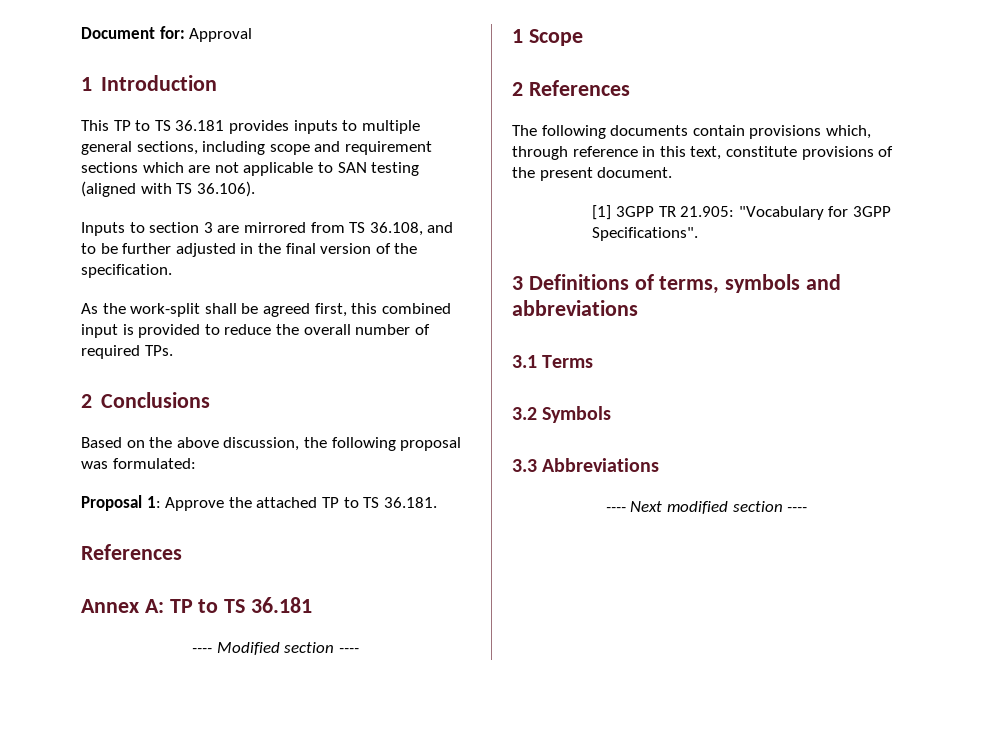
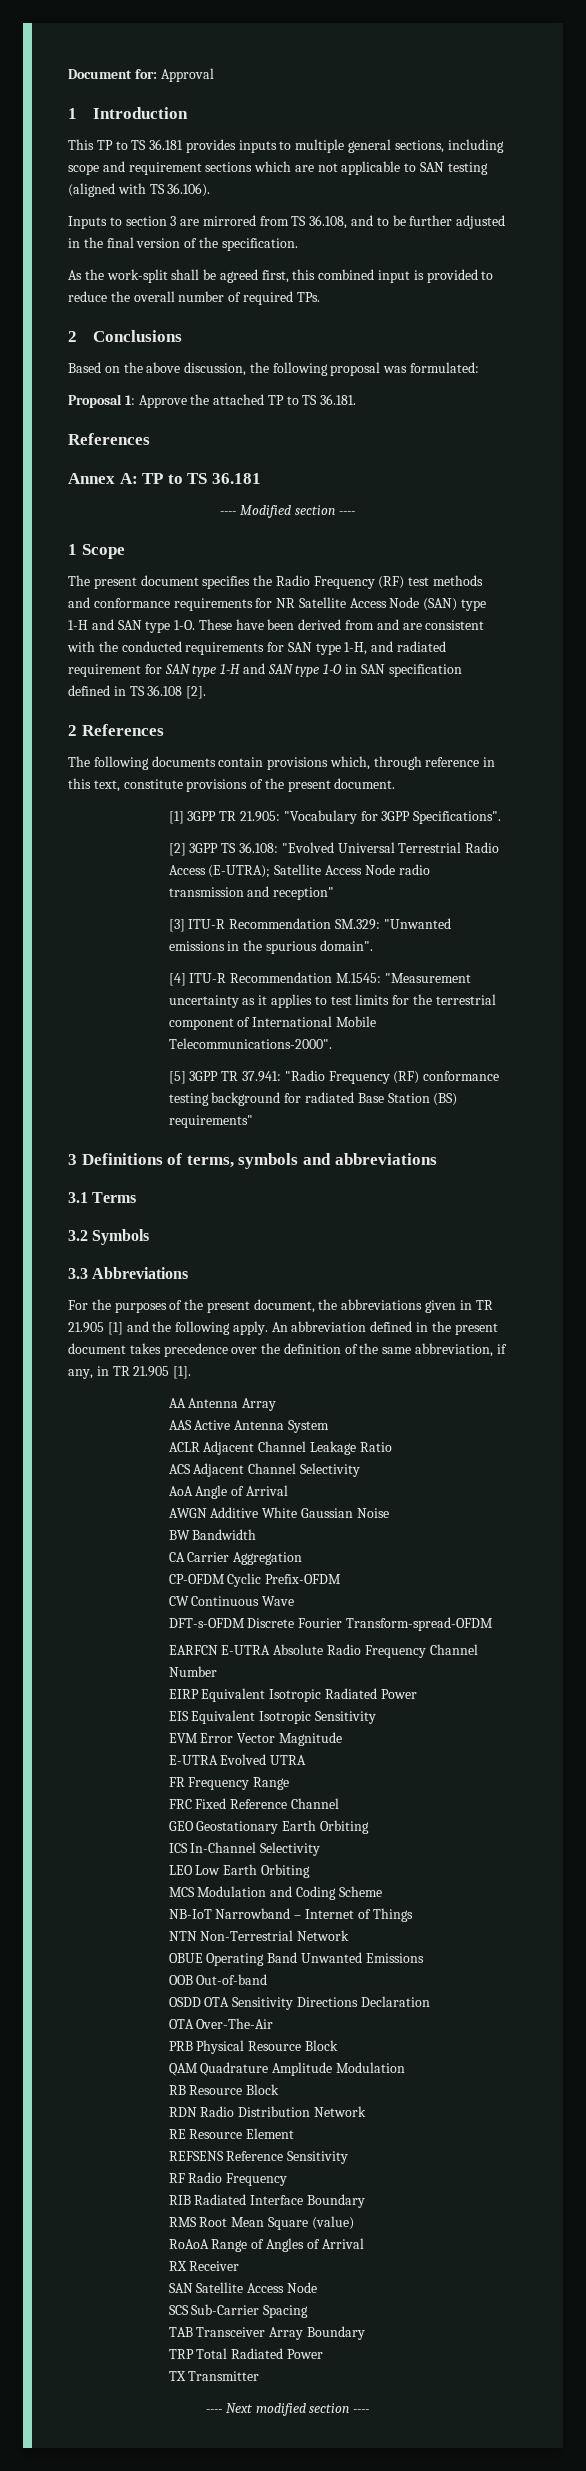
(583, 37) none -> [68,575,484,589] [68,597,487,611] [68,619,485,633] [67,641,447,655] [68,663,462,677] [68,685,207,699] // The present document specifies the Radio Frequency (RF) test methods and conformance requirements for NR Satellite Access Node (SAN) type 1-H and SAN type 1-O. These have been derived from and are consistent with the conducted requirements for SAN type 1-H, and radiated requirement for SAN type 1-H and SAN type 1-O in SAN specification defined in TS 36.108 [2].
(699, 234) none -> [168,842,500,856] [168,864,430,878] [168,886,335,900] [168,918,451,932] [168,940,373,954] [168,972,471,986] [168,994,496,1008] [168,1016,377,1030] [168,1038,332,1049] [168,1070,500,1084] [168,1092,458,1106] [168,1115,253,1128] // [2] 3GPP TS 36.108: "Evolved Universal Terrestrial Radio Access (E-UTRA); Satellite Access Node radio transmission and reception" // [3] ITU-R Recommendation SM.329: "Unwanted emissions in the spurious domain". // [4] ITU-R Recommendation M.1545: "Measurement uncertainty as it applies to test limits for the terrestrial component of International Mobile Telecommunications-2000". // [5] 3GPP TR 37.941: "Radio Frequency (RF) conformance testing background for radiated Base Station (BS) requirements"
(660, 465) none -> [68,1299,493,1313] [68,1321,498,1335] [68,1343,507,1357] [68,1366,192,1379] [168,1398,277,1411] [168,1420,330,1433] [168,1441,392,1455] [168,1463,361,1477] [168,1485,289,1499] [168,1507,389,1518] [168,1529,257,1540] [168,1552,303,1565] [168,1573,342,1587] [168,1596,295,1606] [168,1617,494,1631] [168,1644,478,1658] [168,1666,217,1677] [168,1688,417,1702] [168,1710,377,1724] [168,1732,343,1746] [168,1754,307,1765] [168,1777,290,1790] [168,1798,340,1809] [168,1820,370,1834] [168,1842,321,1856] [168,1864,311,1878] [168,1886,382,1900] [168,1908,413,1922] [168,1930,350,1941] [168,1952,424,1966] [168,1974,268,1985] [168,1996,430,2010] [168,2018,274,2029] [168,2040,339,2054] [168,2062,406,2076] [168,2084,280,2095] [168,2106,367,2117] [168,2128,295,2139] [168,2151,349,2164] [168,2172,288,2186] [168,2194,366,2208] [168,2216,354,2230] [168,2238,364,2252] [168,2261,240,2271] [168,2282,318,2293] [168,2304,309,2318] [168,2326,366,2340] [168,2348,324,2359] [168,2371,260,2381] // For the purposes of the present document, the abbreviations given in TR 21.905 [1] and the following apply. An abbreviation defined in the present document takes precedence over the definition of the same abbreviation, if any, in TR 21.905 [1]. // AA Antenna Array // AAS Active Antenna System // ACLR Adjacent Channel Leakage Ratio // ACS Adjacent Channel Selectivity // AoA Angle of Arrival // AWGN Additive White Gaussian Noise // BW Bandwidth // CA Carrier Aggregation // CP-OFDM Cyclic Prefix-OFDM // CW Continuous Wave // DFT-s-OFDM Discrete Fourier Transform-spread-OFDM // EARFCN E-UTRA Absolute Radio Frequency Channel Number // EIRP Equivalent Isotropic Radiated Power // EIS Equivalent Isotropic Sensitivity // EVM Error Vector Magnitude // E-UTRA Evolved UTRA // FR Frequency Range // FRC Fixed Reference Channel // GEO Geostationary Earth Orbiting // ICS In-Channel Selectivity // LEO Low Earth Orbiting // MCS Modulation and Coding Scheme // NB-IoT Narrowband – Internet of Things // NTN Non-Terrestrial Network // OBUE Operating Band Unwanted Emissions // OOB Out-of-band // OSDD OTA Sensitivity Directions Declaration // OTA Over-The-Air // PRB Physical Resource Block // QAM Quadrature Amplitude Modulation // RB Resource Block // RDN Radio Distribution Network // RE Resource Element // REFSENS Reference Sensitivity // RF Radio Frequency // RIB Radiated Interface Boundary // RMS Root Mean Square (value) // RoAoA Range of Angles of Arrival // RX Receiver // SAN Satellite Access Node // SCS Sub-Carrier Spacing // TAB Transceiver Array Boundary // TRP Total Radiated Power // TX Transmitter

